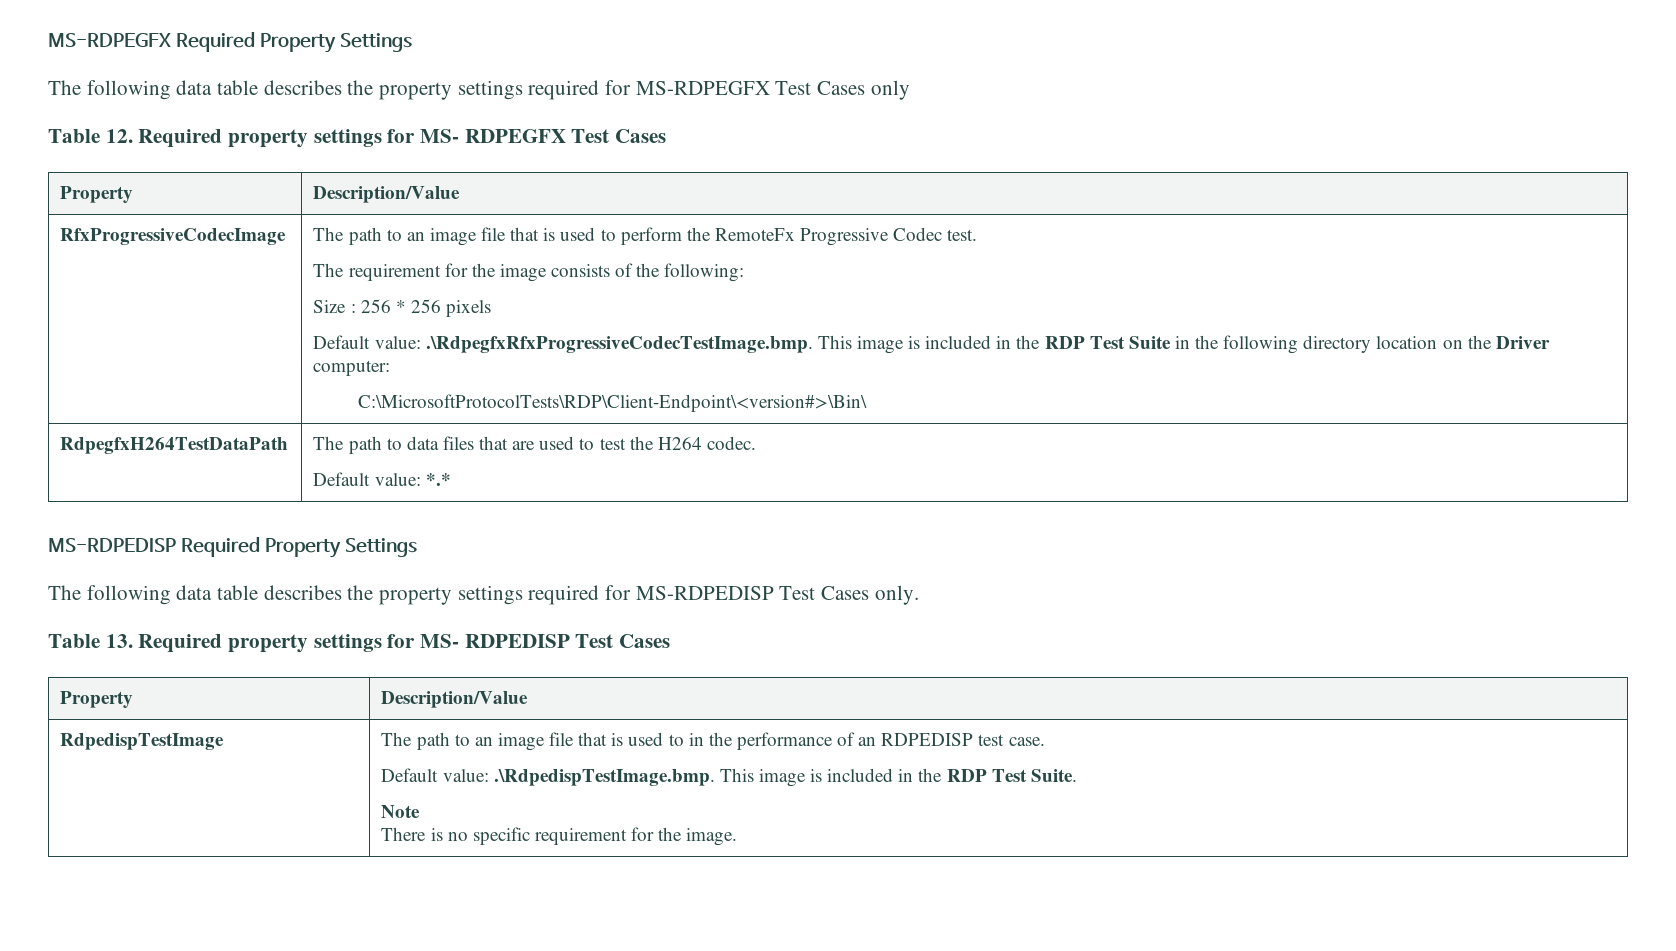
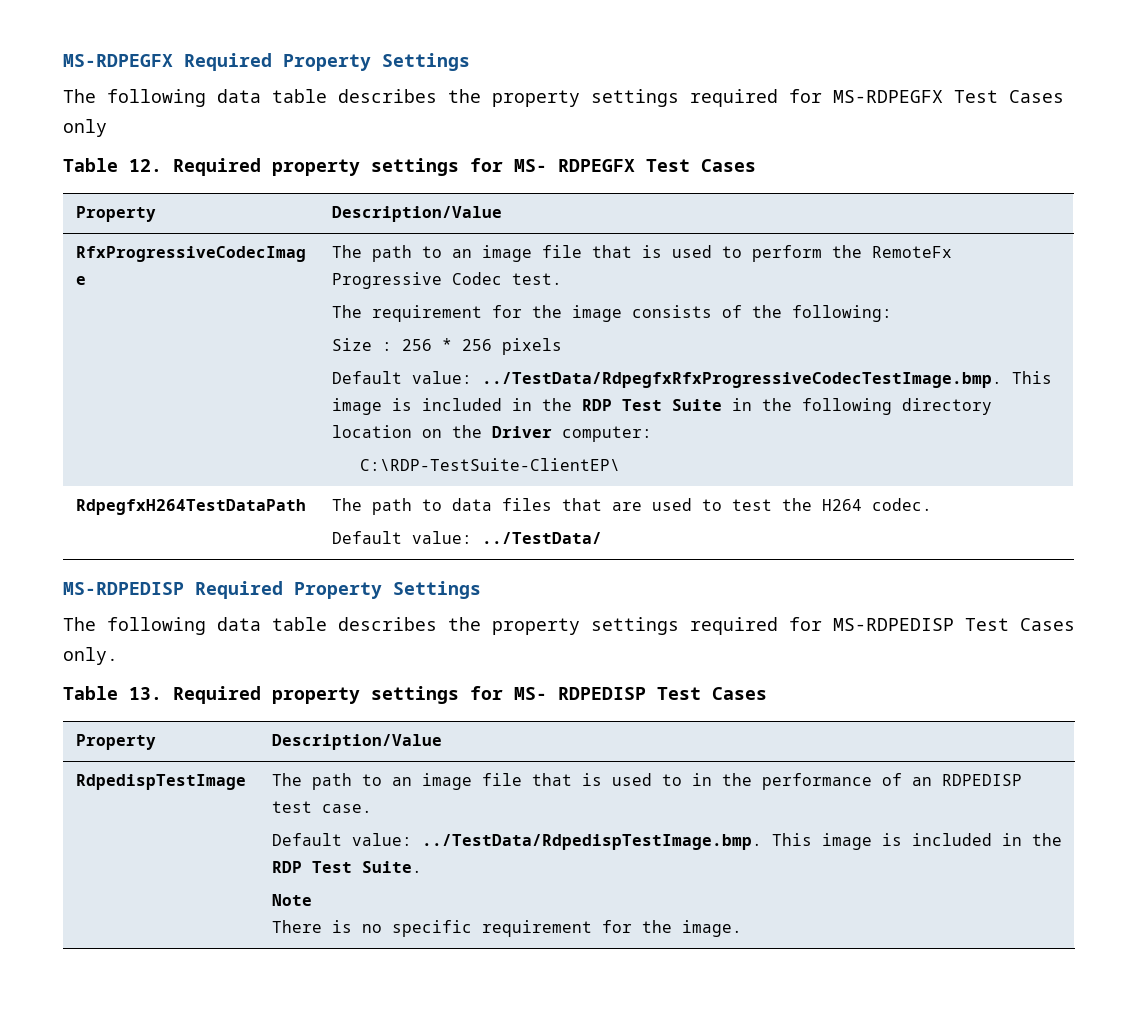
[425,336,813,353] .\RdpegfxRfxProgressiveCodecTestImage.bmp. -> [481,372,1002,388] ../TestData/RdpegfxRfxProgressiveCodecTestImage.bmp.
[358,394,868,412] C:\MicrosoftProtocolTests\RDP\Client-Endpoint\<version#>\Bin\ -> [359,458,620,471] C:\RDP-TestSuite-ClientEP\
[425,473,451,486] *.* -> [481,532,602,544] ../TestData/
[493,769,715,786] .\RdpedispTestImage.bmp. -> [421,834,762,850] ../TestData/RdpedispTestImage.bmp.

